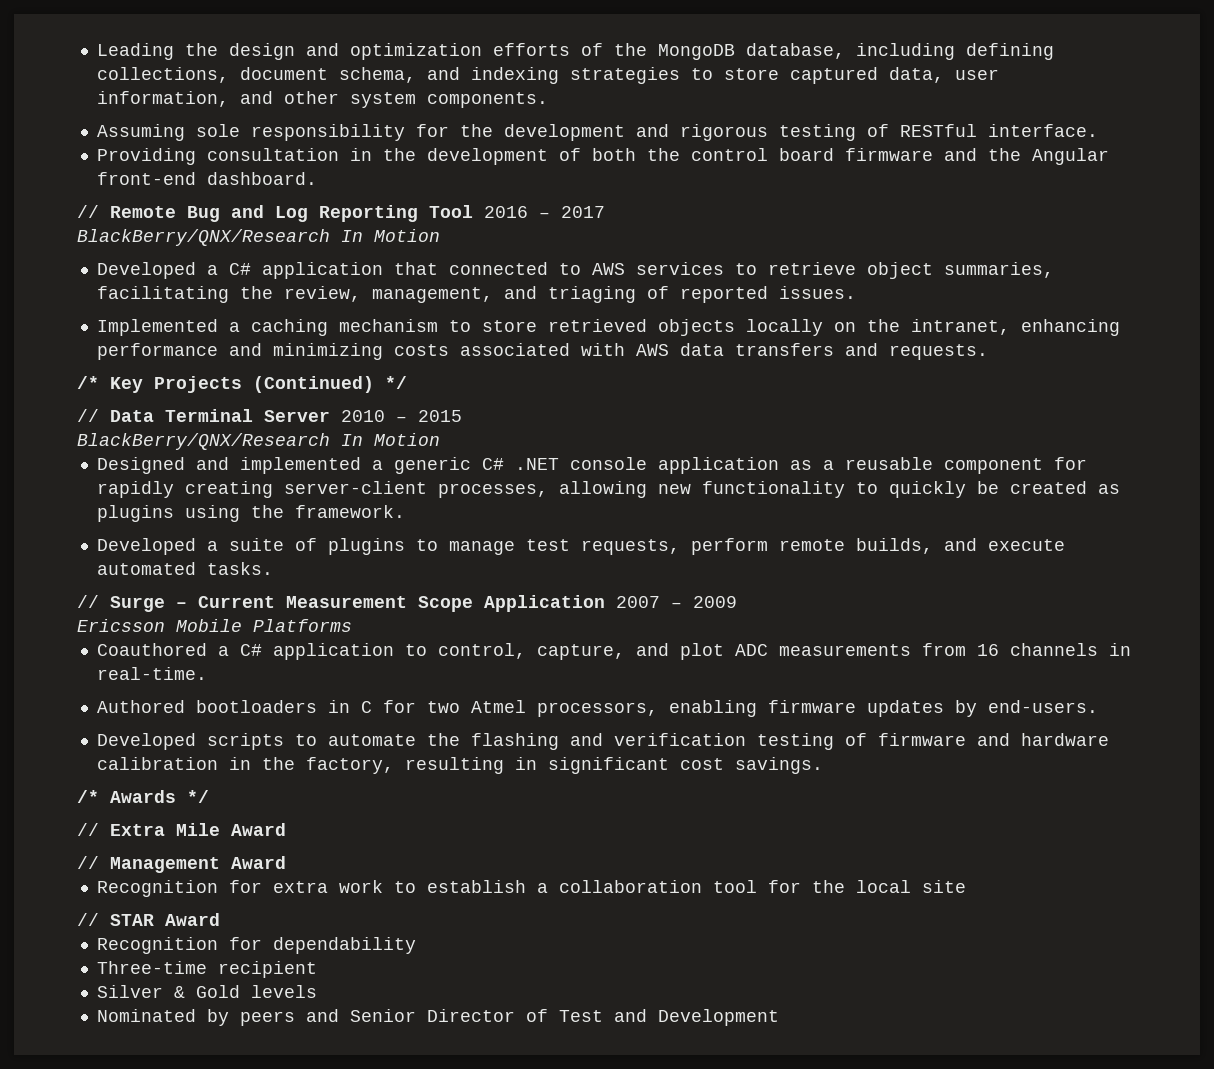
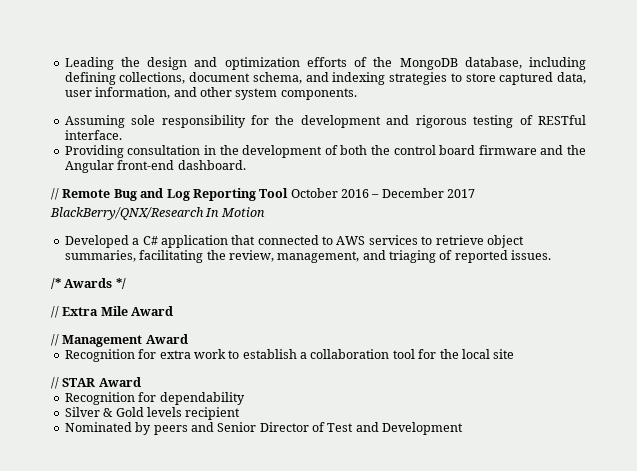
(473, 211) none -> [290,188,338,198] October
(550, 215) none -> [381,188,444,198] December
[96,319,1120,336] [96,343,988,360] [77,376,407,393] [77,409,462,422] [77,433,440,450] [96,457,1087,474] [96,481,1120,498] [96,505,405,522] [96,538,1065,555] [96,562,273,575] [77,595,737,612] [77,619,352,632] [96,643,1131,660] [96,667,207,680] [96,700,1098,717] [96,733,1109,750] [96,757,823,774] // Implemented a caching mechanism to store retrieved objects locally on the intranet, enhancing performance and minimizing costs associated with AWS data transfers and requests. // /* Key Projects (Continued) */ // // Data Terminal Server 2010 – 2015 // BlackBerry/QNX/Research In Motion // Designed and implemented a generic C# .NET console application as a reusable component for rapidly creating server-client processes, allowing new functionality to quickly be created as plugins using the framework. // Developed a suite of plugins to manage test requests, perform remote builds, and execute automated tasks. // // Surge – Current Measurement Scope Application 2007 – 2009 // Ericsson Mobile Platforms // Coauthored a C# application to control, capture, and plot ADC measurements from 16 channels in real-time. // Authored bootloaders in C for two Atmel processors, enabling firmware updates by end-users. // Developed scripts to automate the flashing and verification testing of firmware and hardware calibration in the factory, resulting in significant cost savings. -> (552, 255) none
[96,961,317,978] // Three-time recipient -> (245, 398) none
(317, 991) none -> [185,407,241,420] recipient

